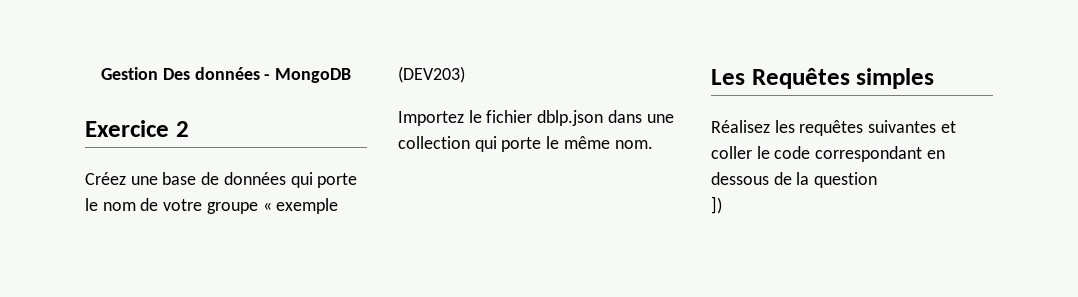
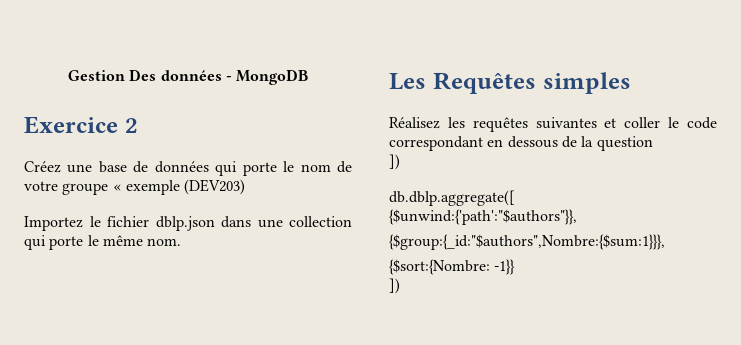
(722, 205) none -> [389,190,515,206] [389,209,577,225] [389,234,665,250] [389,259,516,275] [389,278,400,294] // db.dblp.aggregate([ // {$unwind:{'path':"$authors"}}, // {$group:{_id:"$authors",Nombre:{$sum:1}}}, // {$sort:{Nombre: -1}} // ])

